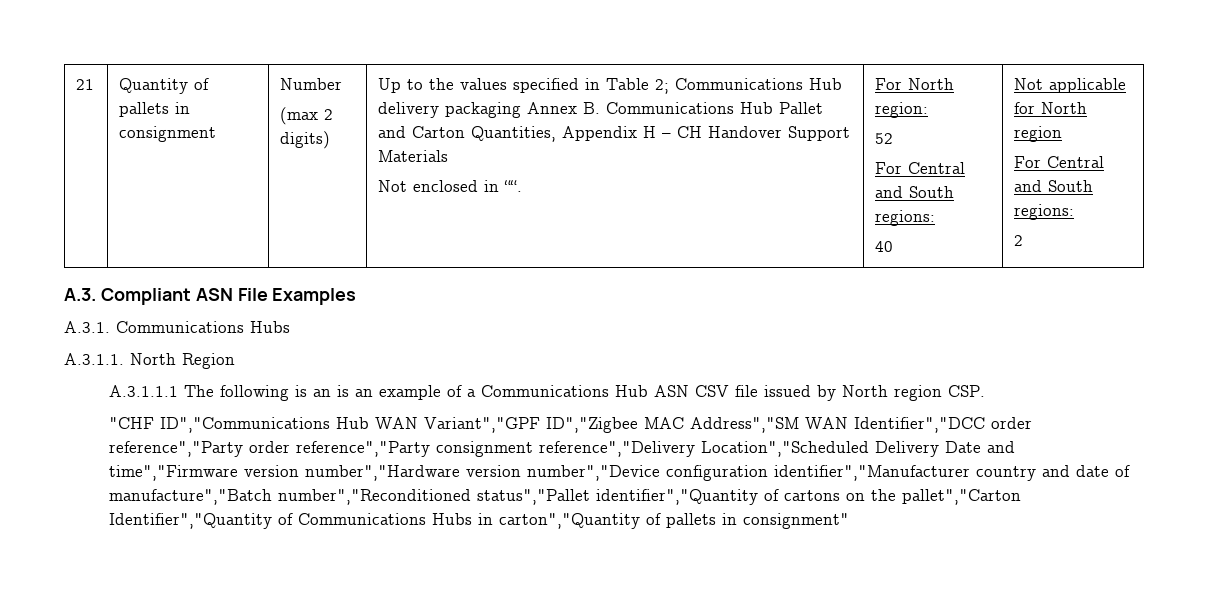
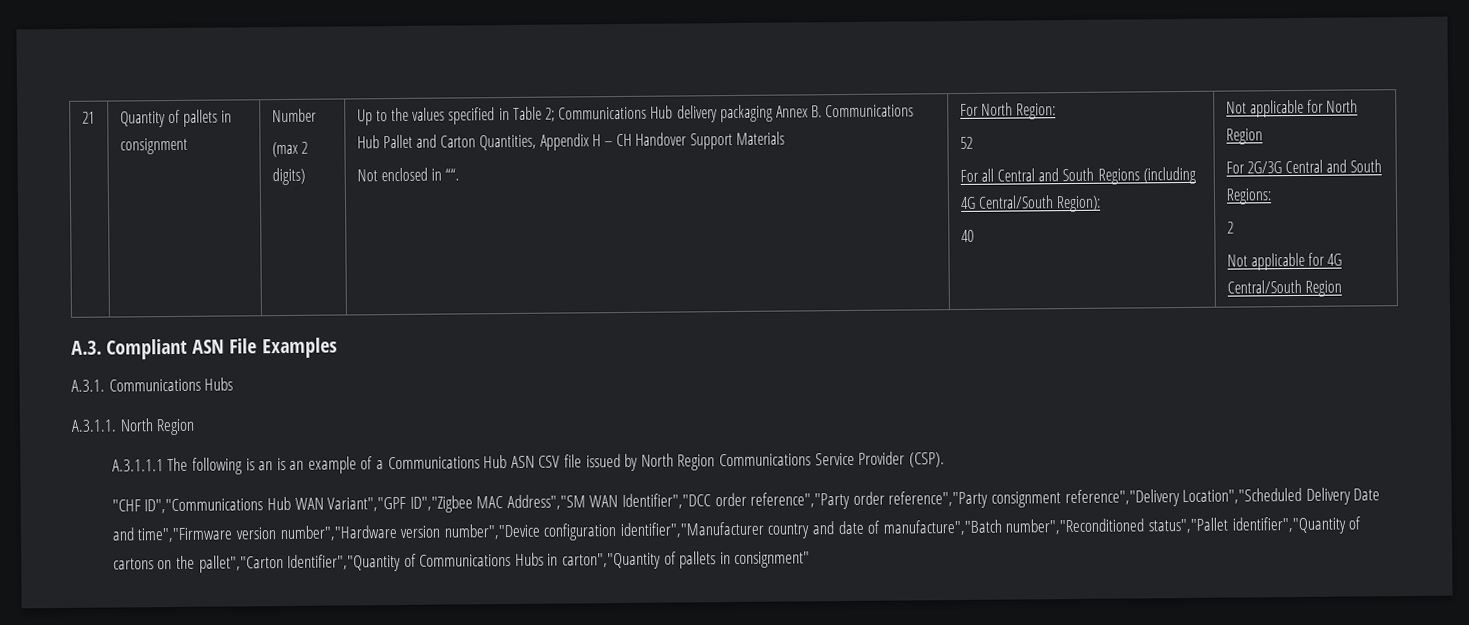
[875,102,929,118] region: -> [1016,103,1057,120] Region:
[908,162,966,174] [875,186,955,198] [875,210,936,226] Central and South regions: -> [980,166,1196,185] [959,195,1102,213] all Central and South Regions (including 4G Central/South Region):
[1014,126,1063,142] [1014,156,1105,168] [1014,180,1094,192] [1014,204,1075,220] [1014,235,1024,246] region // For Central and South regions: // 2 -> [1225,128,1263,145] [1225,159,1383,174] [1225,188,1272,205] [1226,221,1234,234] [1226,252,1343,271] [1226,279,1342,297] Region // For 2G/3G Central and South Regions: // 2 // Not applicable for 4G Central/South Region
[894,385,986,401] region CSP. -> [677,451,945,471] Region Communications Service Provider (CSP).

